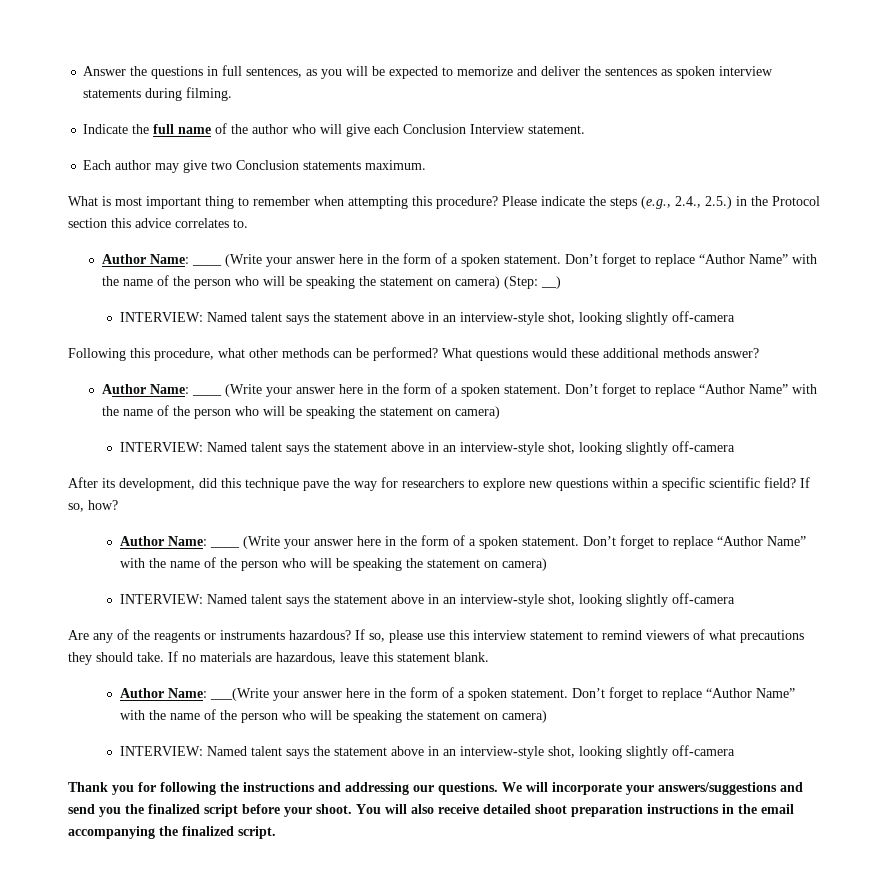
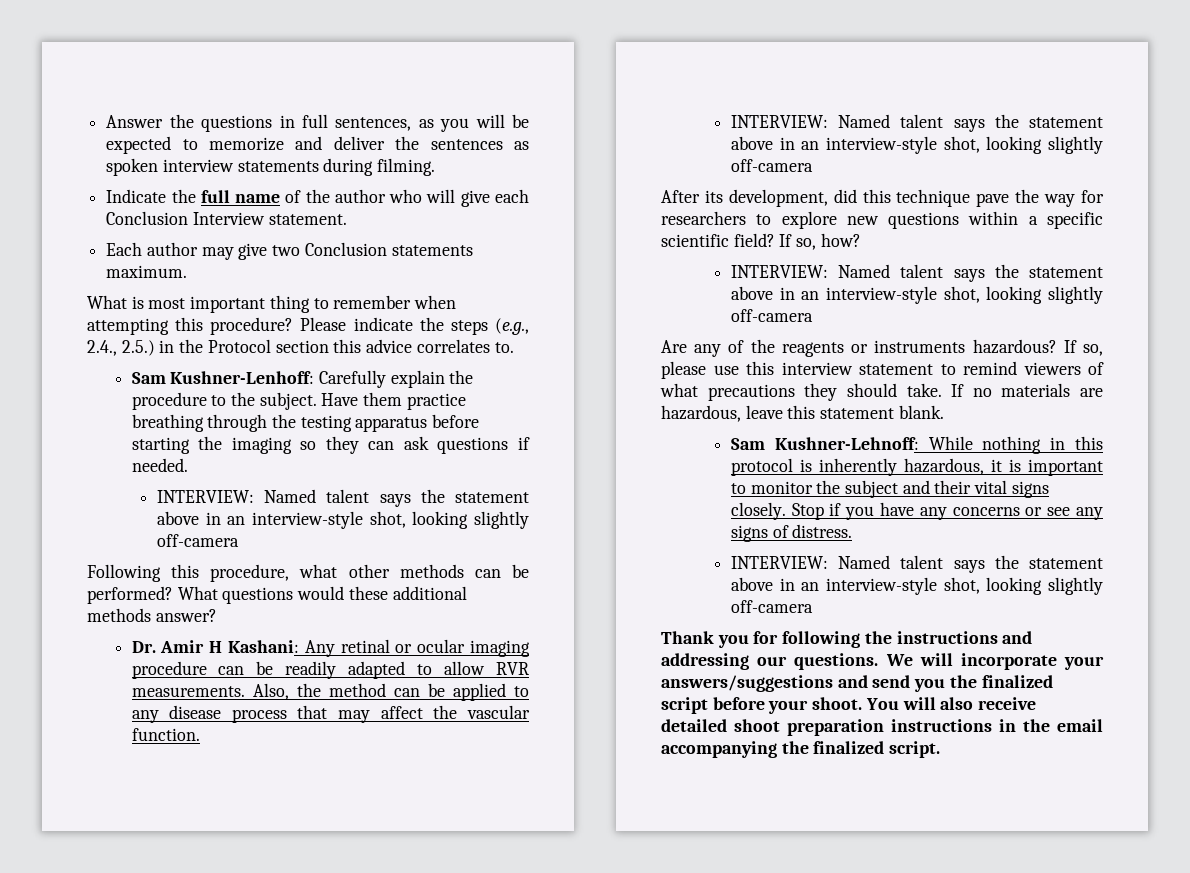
[101,254,189,264] [191,253,817,267] [101,275,561,289] Author Name: ____ (Write your answer here in the form of a spoken statement. Don’t forget to replace “Author Name” with the name of the person who will be speaking the statement on camera) (Step: __) -> [131,370,474,388] [131,392,466,410] [131,414,480,432] [131,436,530,454] [131,458,188,472] Sam Kushner-Lenhoff: Carefully explain the procedure to the subject. Have them practice breathing through the testing apparatus before starting the imaging so they can ask questions if needed.
[101,384,189,394] [191,383,817,397] [101,405,500,419] Author Name: ____ (Write your answer here in the form of a spoken statement. Don’t forget to replace “Author Name” with the name of the person who will be speaking the statement on camera) -> [131,639,530,657] [131,661,529,679] [131,683,529,701] [131,705,530,723] [131,728,200,741] Dr. Amir H Kashani: Any retinal or ocular imaging procedure can be readily adapted to allow RVR measurements. Also, the method can be applied to any disease process that may affect the vascular function.
[119,536,207,546] [209,535,806,549] [119,557,547,571] // Author Name: ____ (Write your answer here in the form of a spoken statement. Don’t forget to replace “Author Name” with the name of the person who will be speaking the statement on camera) -> (861, 240) none
[119,687,795,701] [119,709,547,723] Author Name: ___(Write your answer here in the form of a spoken statement. Don’t forget to replace “Author Name” with the name of the person who will be speaking the statement on camera) -> [730,436,1103,454] [730,458,1103,476] [730,480,1049,498] [730,502,1103,520] [730,524,853,542] Sam Kushner-Lehnoff: While nothing in this protocol is inherently hazardous, it is important to monitor the subject and their vital signs closely. Stop if you have any concerns or see any signs of distress.

